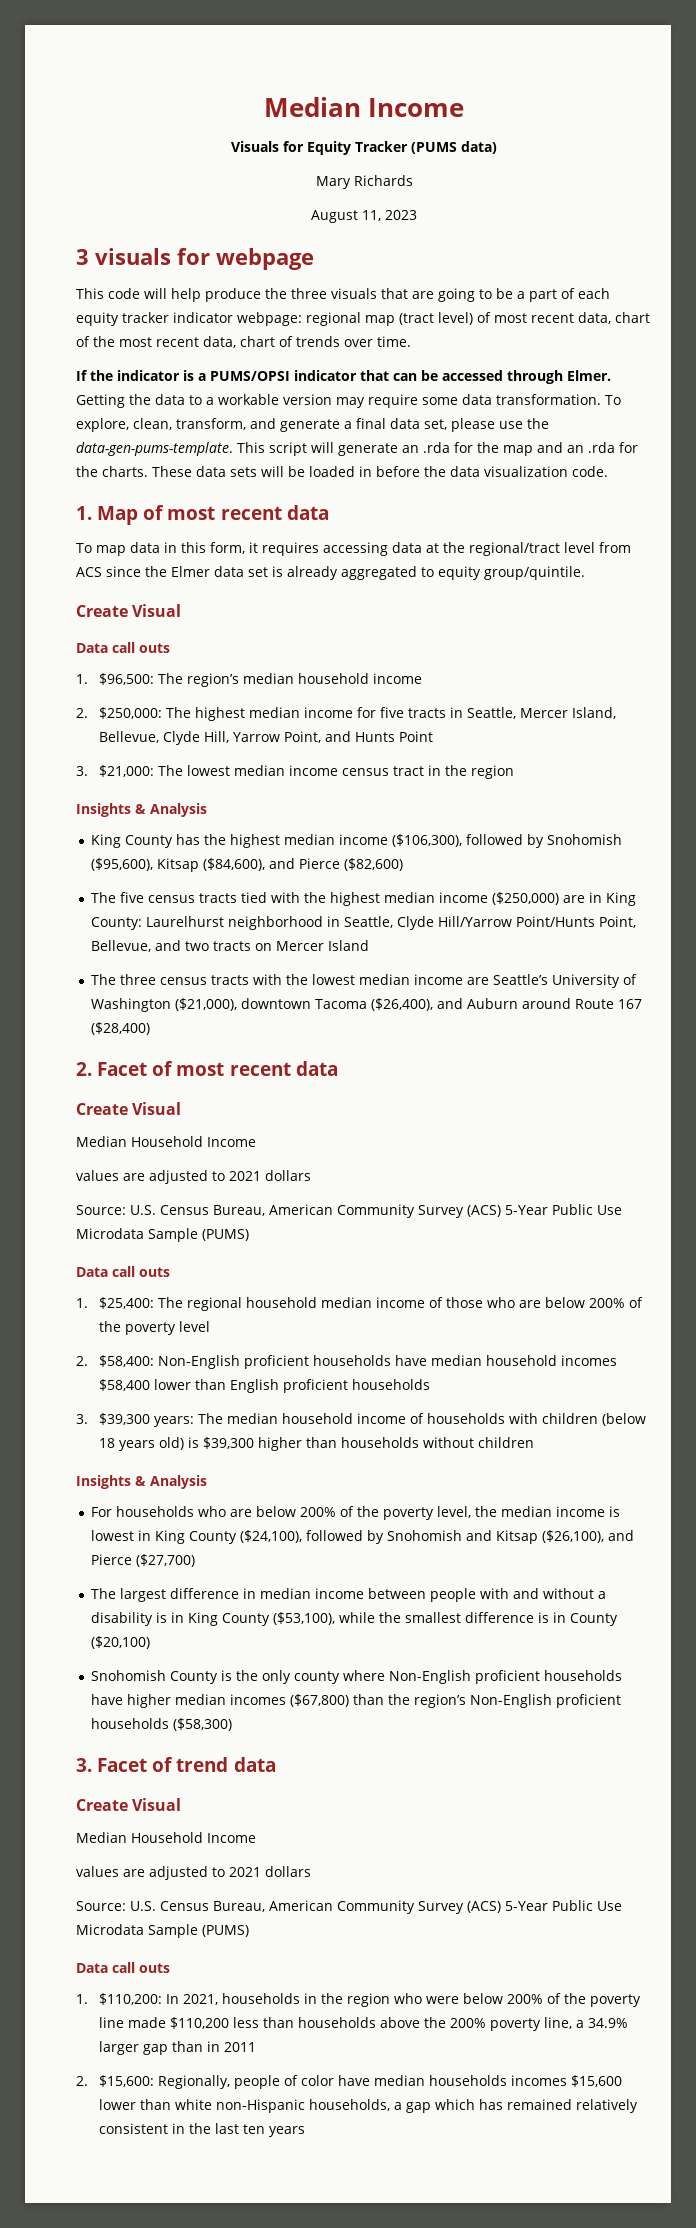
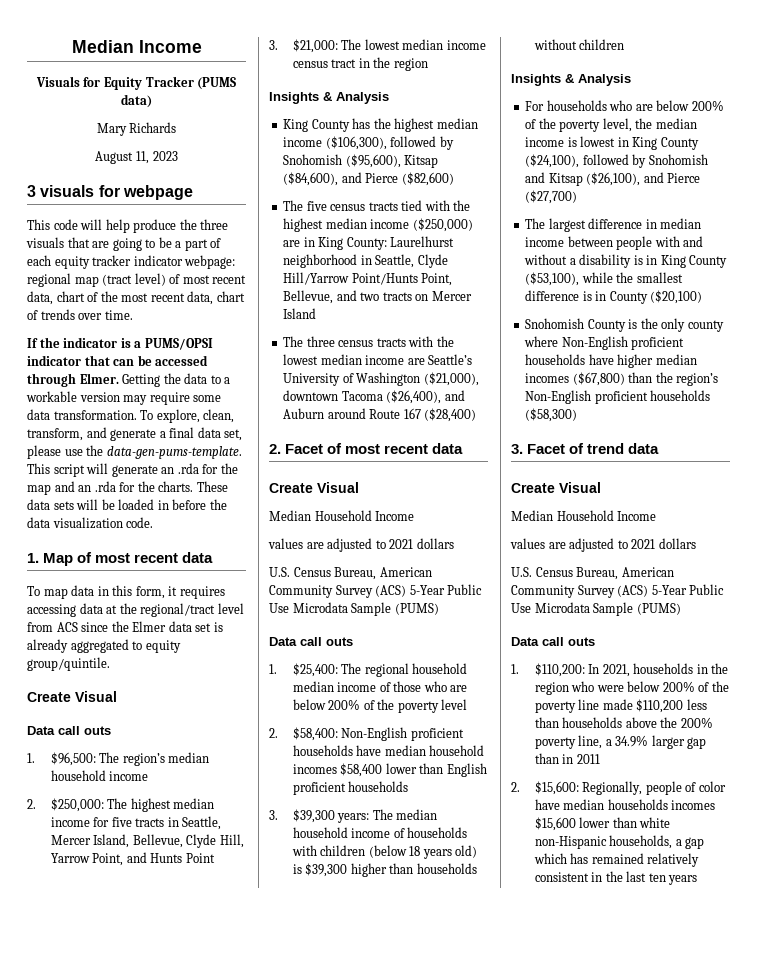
[76,1205,126,1215] Source: -> (454, 543) none
[76,1901,126,1911] Source: -> (696, 543) none

